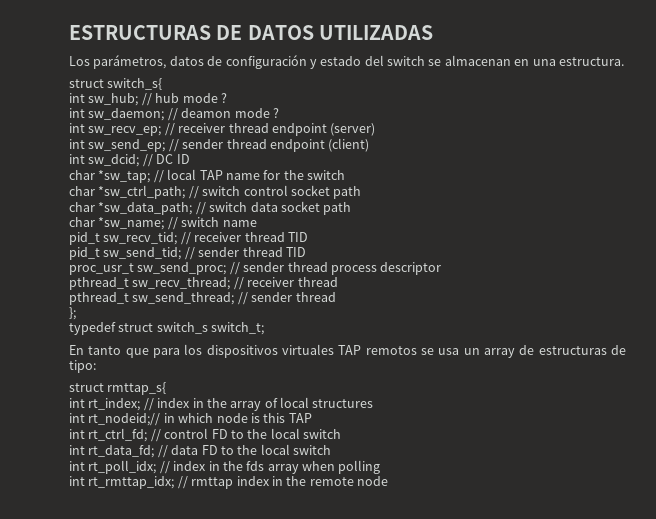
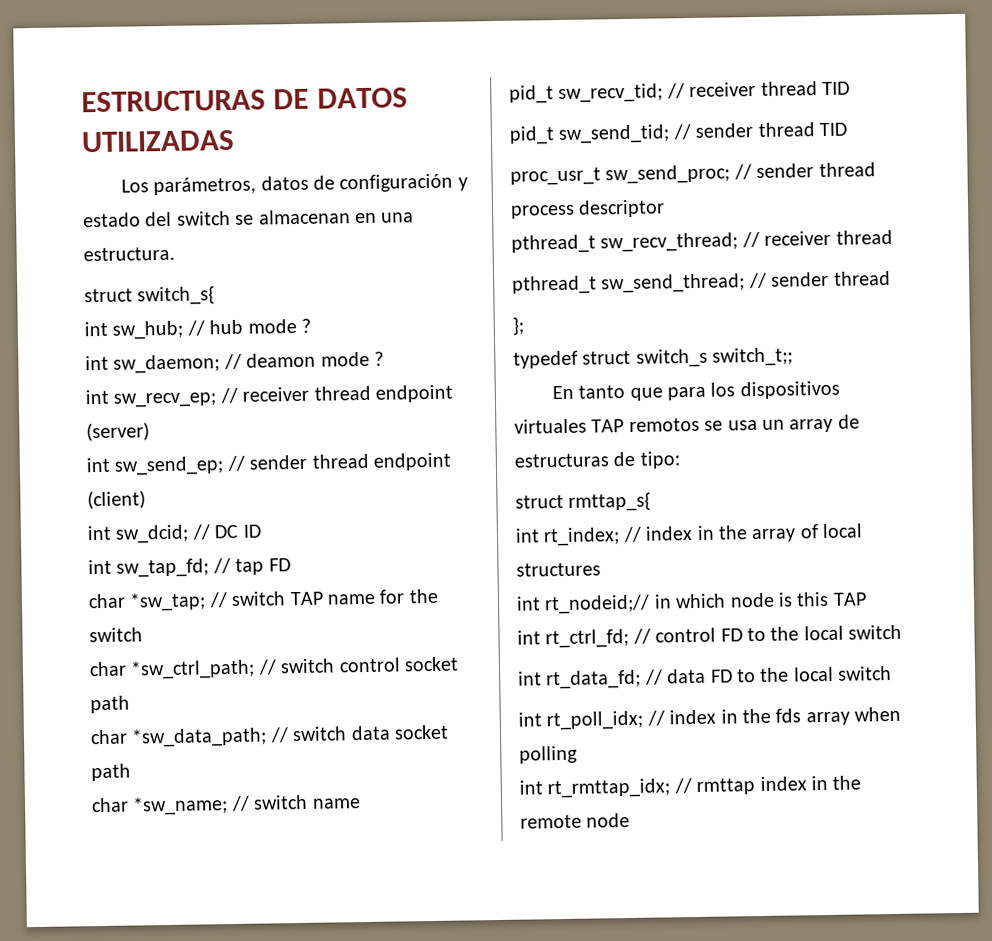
(190, 159) none -> [88,558,291,578] // int sw_tap_fd; // tap FD
[167,169,197,180] local -> [231,591,287,607] switch
[211,322,265,335] switch_t; -> [712,347,794,367] switch_t;;

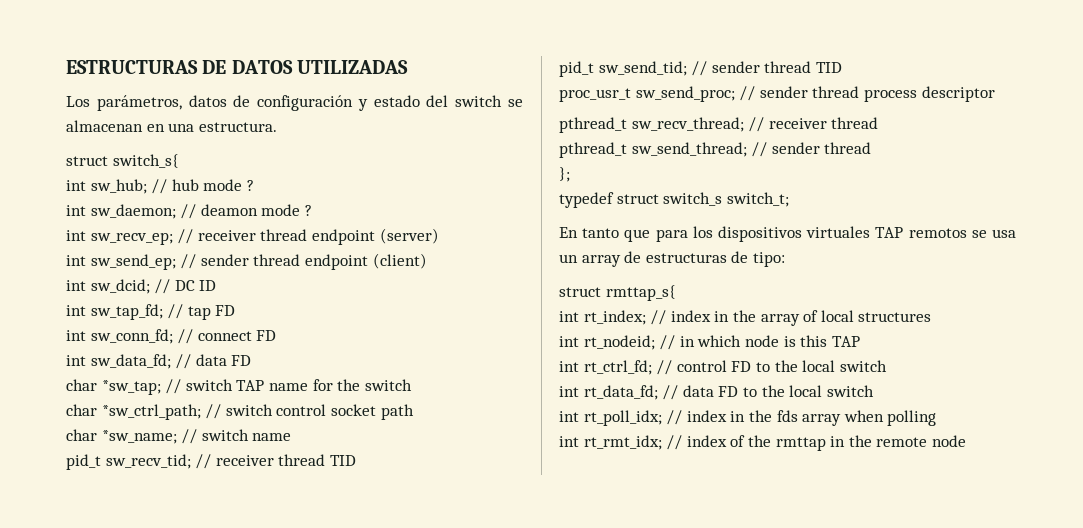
(291, 565) none -> [66,329,277,344] [66,354,252,369] // int sw_conn_fd; // connect FD // int sw_data_fd; // data FD
[90,724,449,748] [91,763,131,782] // char *sw_data_path; // switch data socket path -> (414, 412) none
[712,347,794,367] switch_t;; -> [726,192,789,207] switch_t;
[544,594,651,615] rt_nodeid;// -> [583,335,676,350] rt_nodeid; //
[547,776,807,799] rt_rmttap_idx; // rmttap index -> [583,435,826,451] rt_rmt_idx; // index of the rmttap

